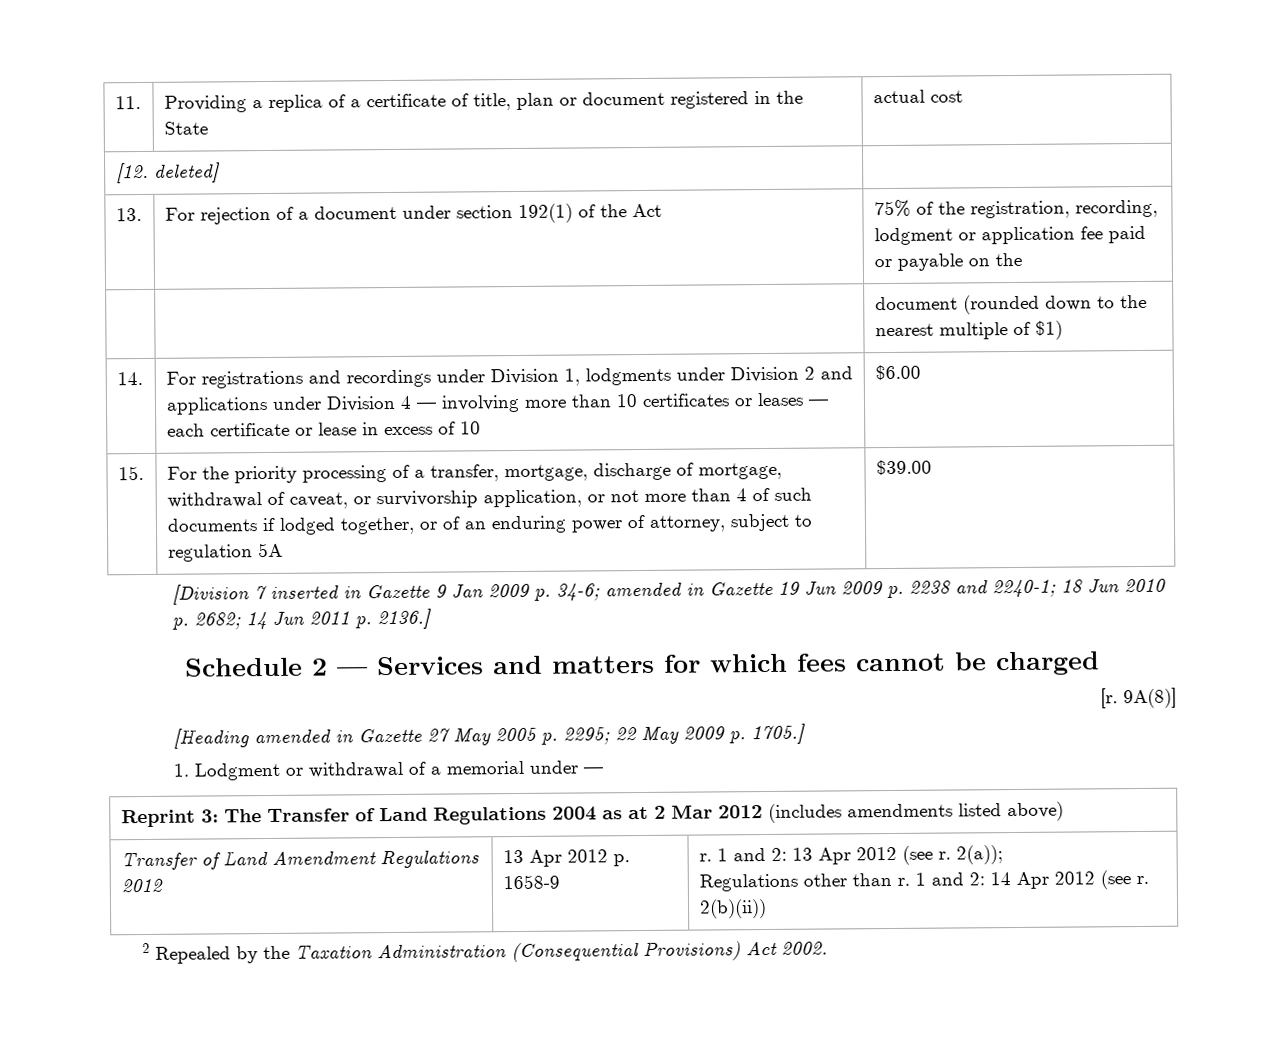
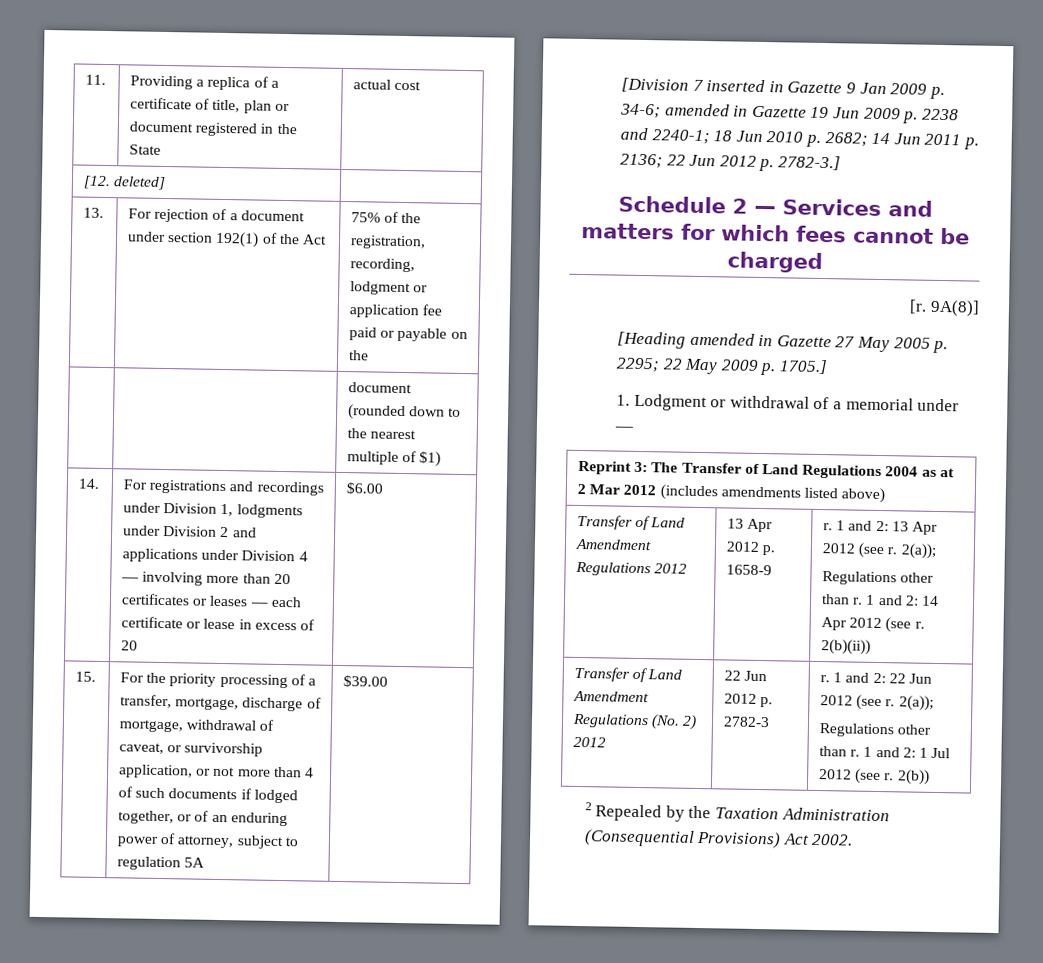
[615,394,638,408] 10 -> [273,573,291,585] 20
[459,421,481,435] 10 -> [121,640,139,651] 20
[376,608,432,630] 2136.] -> [620,153,842,172] 2136; 22 Jun 2012 p. 2782-3.]
(767, 909) none -> [574,666,683,683] [573,690,650,703] [572,713,698,730] [573,736,607,748] [724,670,768,682] [724,693,774,708] [723,716,771,728] [820,672,932,684] [820,694,934,711] [819,723,932,738] [819,746,951,759] [819,768,930,785] // Transfer of Land Amendment Regulations (No. 2) 2012 | 22 Jun 2012 p. 2782-3 | r. 1 and 2: 22 Jun 2012 (see r. 2(a)); // Regulations other than r. 1 and 2: 1 Jul 2012 (see r. 2(b))

